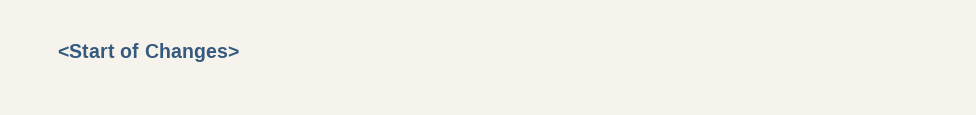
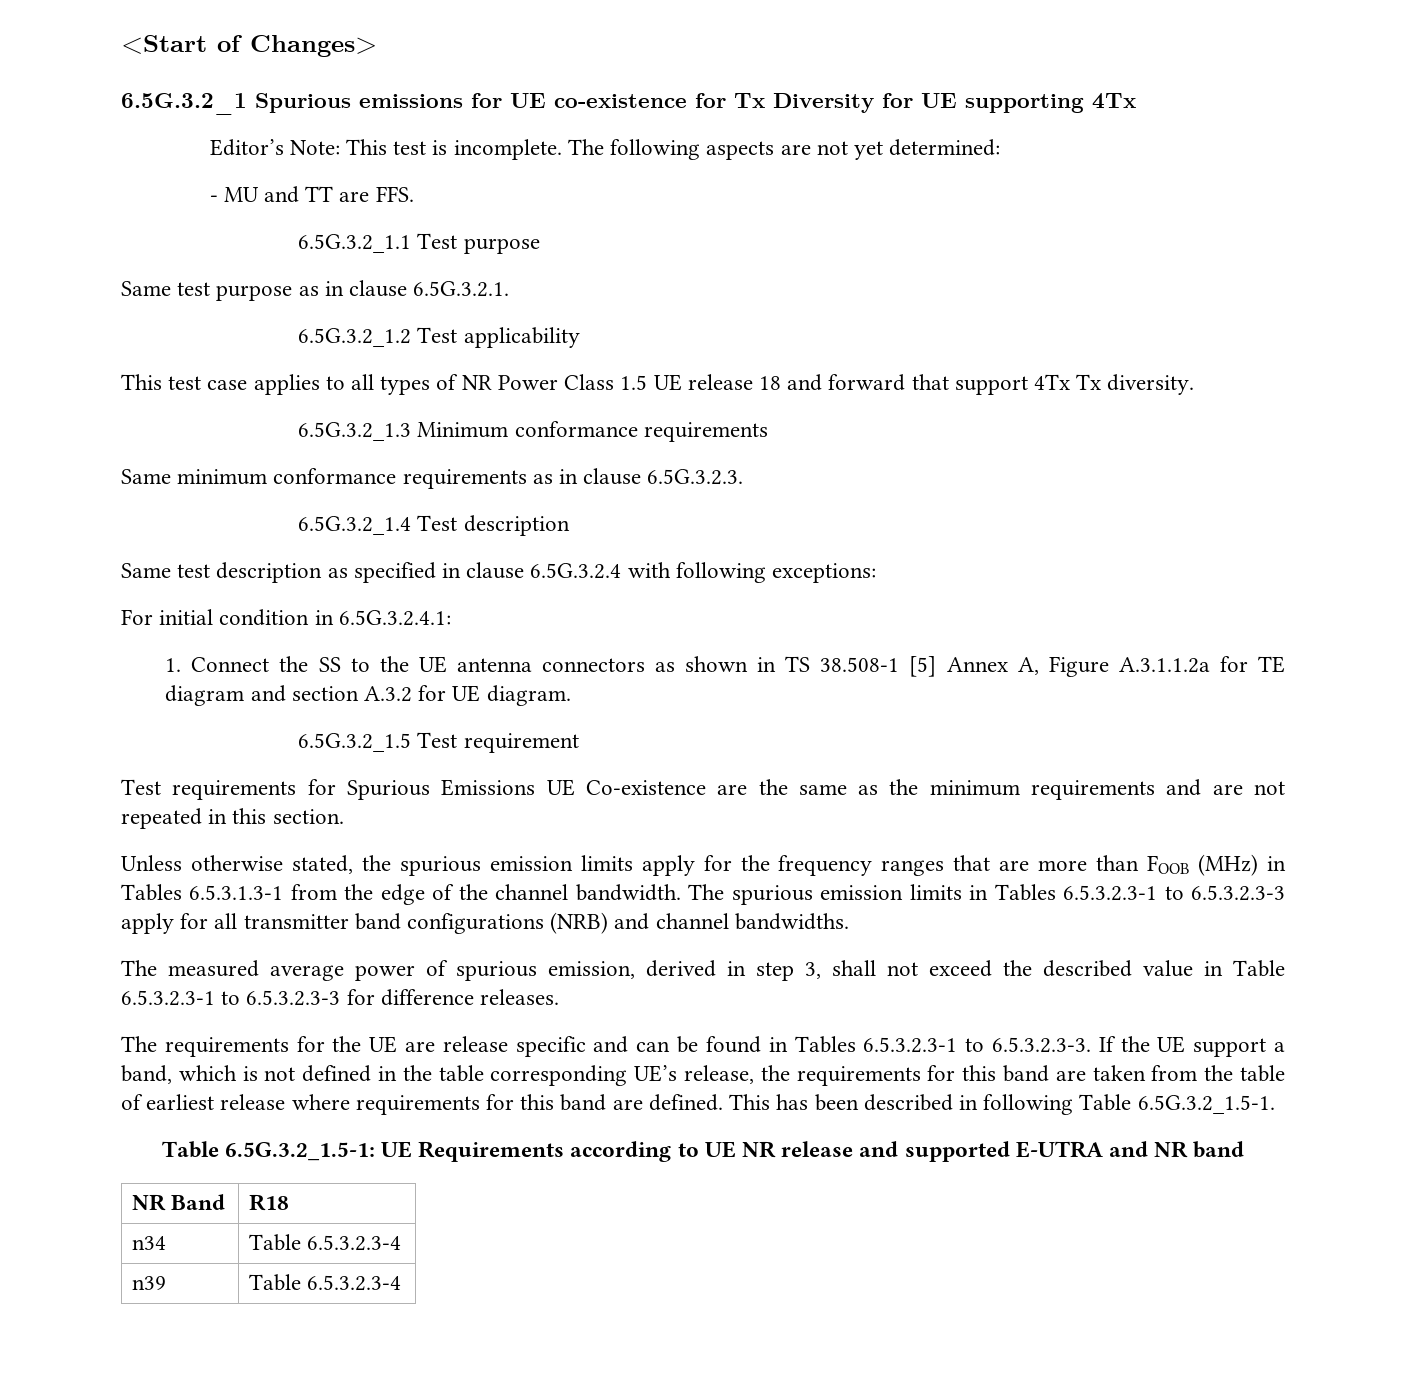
(239, 52) none -> [121,93,1136,115] [209,139,1001,160] [209,186,414,203] [298,233,540,254] [121,280,510,301] [298,327,580,348] [121,374,1195,395] [298,421,768,442] [121,468,744,489] [298,515,570,536] [121,562,877,583] [121,609,451,626] [165,656,1285,677] [165,685,571,706] [298,732,579,753] [121,779,1285,800] [121,808,344,829] [121,854,1286,876] [121,884,1285,905] [121,912,849,934] [121,960,1285,981] [121,989,560,1006] [121,1036,1286,1057] [121,1065,1285,1086] [121,1094,1275,1115] [161,1141,1245,1162] [131,1194,226,1211] [248,1194,289,1211] [131,1236,166,1250] [248,1234,402,1251] [131,1276,166,1290] [248,1274,402,1291] // 6.5G.3.2_1 Spurious emissions for UE co-existence for Tx Diversity for UE supporting 4Tx // Editor’s Note: This test is incomplete. The following aspects are not yet determined: // - MU and TT are FFS. // 6.5G.3.2_1.1 Test purpose // Same test purpose as in clause 6.5G.3.2.1. // 6.5G.3.2_1.2 Test applicability // This test case applies to all types of NR Power Class 1.5 UE release 18 and forward that support 4Tx Tx diversity. // 6.5G.3.2_1.3 Minimum conformance requirements // Same minimum conformance requirements as in clause 6.5G.3.2.3. // 6.5G.3.2_1.4 Test description // Same test description as specified in clause 6.5G.3.2.4 with following exceptions: // For initial condition in 6.5G.3.2.4.1: // 1. Connect the SS to the UE antenna connectors as shown in TS 38.508-1 [5] Annex A, Figure A.3.1.1.2a for TE diagram and section A.3.2 for UE diagram. // 6.5G.3.2_1.5 Test requirement // Test requirements for Spurious Emissions UE Co-existence are the same as the minimum requirements and are not repeated in this section. // Unless otherwise stated, the spurious emission limits apply for the frequency ranges that are more than FOOB (MHz) in Tables 6.5.3.1.3-1 from the edge of the channel bandwidth. The spurious emission limits in Tables 6.5.3.2.3-1 to 6.5.3.2.3-3 apply for all transmitter band configurations (NRB) and channel bandwidths. // The measured average power of spurious emission, derived in step 3, shall not exceed the described value in Table 6.5.3.2.3-1 to 6.5.3.2.3-3 for difference releases. // The requirements for the UE are release specific and can be found in Tables 6.5.3.2.3-1 to 6.5.3.2.3-3. If the UE support a band, which is not defined in the table corresponding UE’s release, the requirements for this band are taken from the table of earliest release where requirements for this band are defined. This has been described in following Table 6.5G.3.2_1.5-1. // Table 6.5G.3.2_1.5-1: UE Requirements according to UE NR release and supported E-UTRA and NR band // NR Band | R18 // n34 | Table 6.5.3.2.3-4 // n39 | Table 6.5.3.2.3-4

